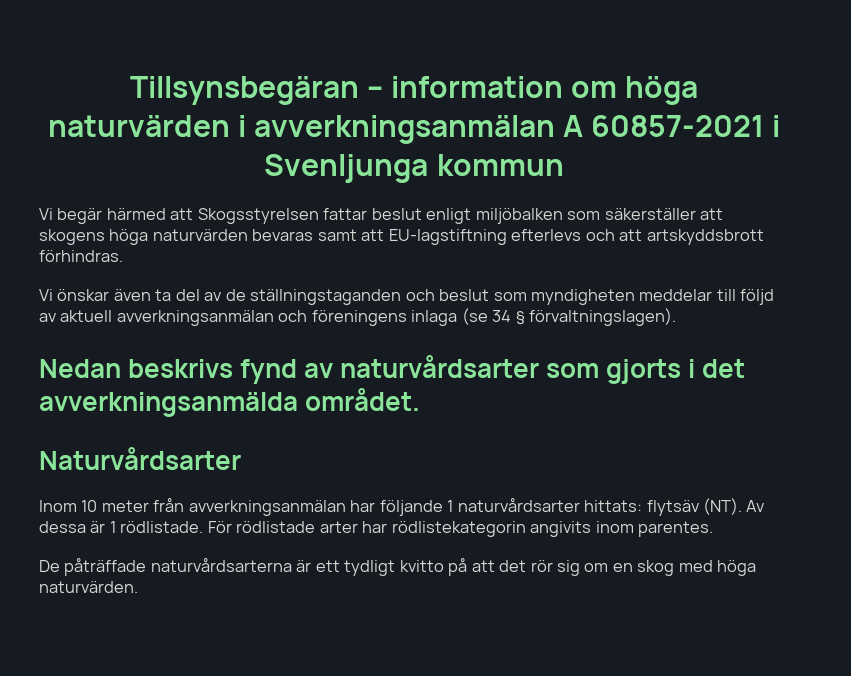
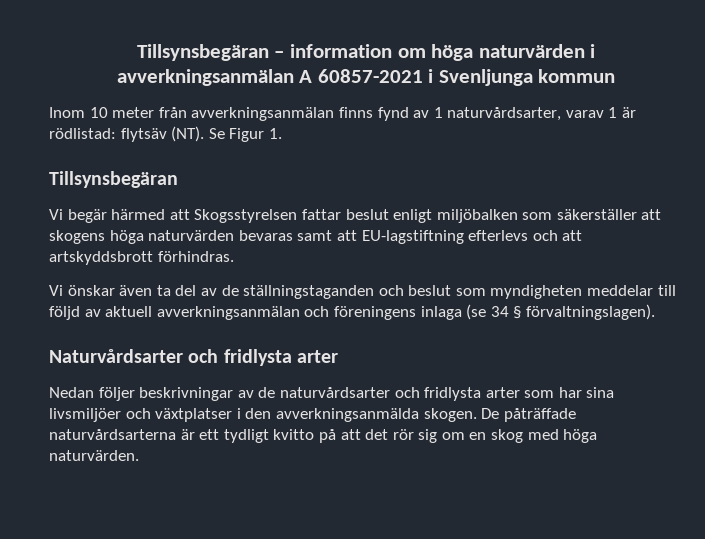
(564, 165) none -> [49,107,637,121] [49,126,282,142] [49,171,178,188] // Inom 10 meter från avverkningsanmälan finns fynd av 1 naturvårdsarter, varav 1 är rödlistad: flytsäv (NT). Se Figur 1. // Tillsynsbegäran
[39,355,746,384] [39,388,421,417] [39,447,241,470] [39,498,766,516] [39,521,714,537] Nedan beskrivs fynd av naturvårdsarter som gjorts i det avverkningsanmälda området. // Naturvårdsarter // Inom 10 meter från avverkningsanmälan har följande 1 naturvårdsarter hittats: flytsäv (NT). Av dessa är 1 rödlistade. För rödlistade arter har rödlistekategorin angivits inom parentes. // -> [49,349,338,366] [49,387,615,401] [49,408,477,422] Naturvårdsarter och fridlysta arter // Nedan följer beskrivningar av de naturvårdsarter och fridlysta arter som har sina livsmiljöer och växtplatser i den avverkningsanmälda skogen.

